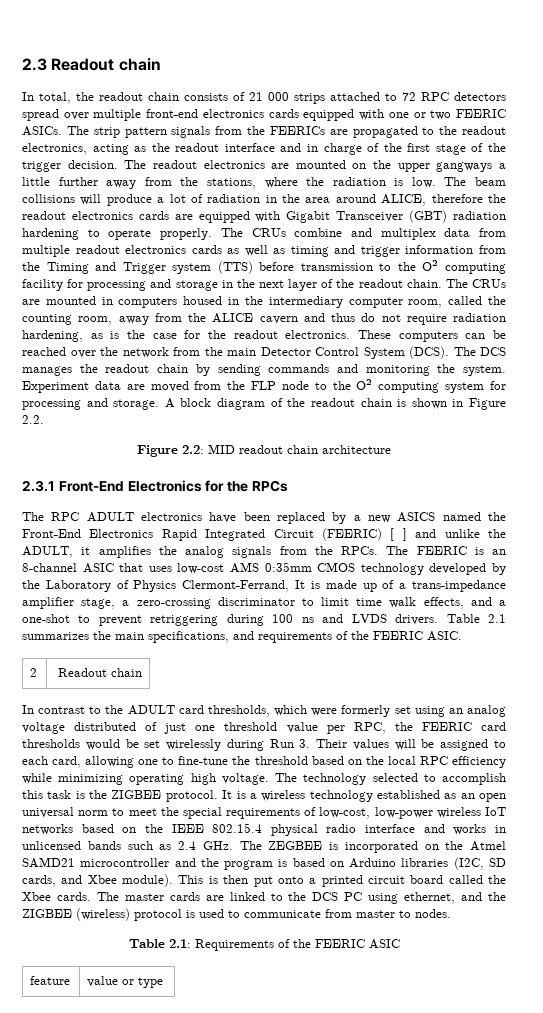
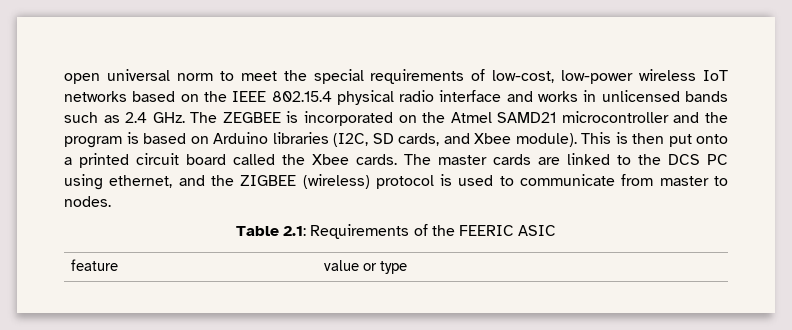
[22,58,161,71] [22,92,506,104] [22,109,507,121] [22,126,506,138] [22,143,506,155] [22,160,506,172] [22,177,506,189] [22,194,506,206] [22,210,507,223] [22,228,506,240] [22,245,507,257] [22,260,507,274] [22,279,507,291] [22,296,506,308] [22,313,506,325] [22,330,507,342] [22,346,506,359] [22,364,506,376] [22,379,507,393] [22,398,507,410] [22,415,44,424] [137,444,391,457] [22,480,288,492] [22,512,506,524] [22,528,506,541] [22,546,506,558] [22,562,507,575] [22,580,506,592] [22,597,507,609] [22,614,506,626] [22,631,462,643] [30,668,38,677] [57,668,142,677] [22,705,506,717] [22,722,506,734] [22,739,507,751] [22,756,507,768] [22,773,507,785] [22,790,475,802] 2.3 Readout chain // In total, the readout chain consists of 21 000 strips attached to 72 RPC detectors spread over multiple front-end electronics cards equipped with one or two FEERIC ASICs. The strip pattern signals from the FEERICs are propagated to the readout electronics, acting as the readout interface and in charge of the first stage of the trigger decision. The readout electronics are mounted on the upper gangways a little further away from the stations, where the radiation is low. The beam collisions will produce a lot of radiation in the area around ALICE, therefore the readout electronics cards are equipped with Gigabit Transceiver (GBT) radiation hardening to operate properly. The CRUs combine and multiplex data from multiple readout electronics cards as well as timing and trigger information from the Timing and Trigger system (TTS) before transmission to the O² computing facility for processing and storage in the next layer of the readout chain. The CRUs are mounted in computers housed in the intermediary computer room, called the counting room, away from the ALICE cavern and thus do not require radiation hardening, as is the case for the readout electronics. These computers can be reached over the network from the main Detector Control System (DCS). The DCS manages the readout chain by sending commands and monitoring the system. Experiment data are moved from the FLP node to the O² computing system for processing and storage. A block diagram of the readout chain is shown in Figure 2.2. // Figure 2.2: MID readout chain architecture // 2.3.1 Front-End Electronics for the RPCs // The RPC ADULT electronics have been replaced by a new ASICS named the Front-End Electronics Rapid Integrated Circuit (FEERIC) [ ] and unlike the ADULT, it amplifies the analog signals from the RPCs. The FEERIC is an 8-channel ASIC that uses low-cost AMS 0:35mm CMOS technology developed by the Laboratory of Physics Clermont-Ferrand, It is made up of a trans-impedance amplifier stage, a zero-crossing discriminator to limit time walk effects, and a one-shot to prevent retriggering during 100 ns and LVDS drivers. Table 2.1 summarizes the main specifications, and requirements of the FEERIC ASIC. // 2 | Readout chain // In contrast to the ADULT card thresholds, which were formerly set using an analog voltage distributed of just one threshold value per RPC, the FEERIC card thresholds would be set wirelessly during Run 3. Their values will be assigned to each card, allowing one to fine-tune the threshold based on the local RPC efficiency while minimizing operating high voltage. The technology selected to accomplish this task is the ZIGBEE protocol. It is a wireless technology established as an -> (64, 78) none

